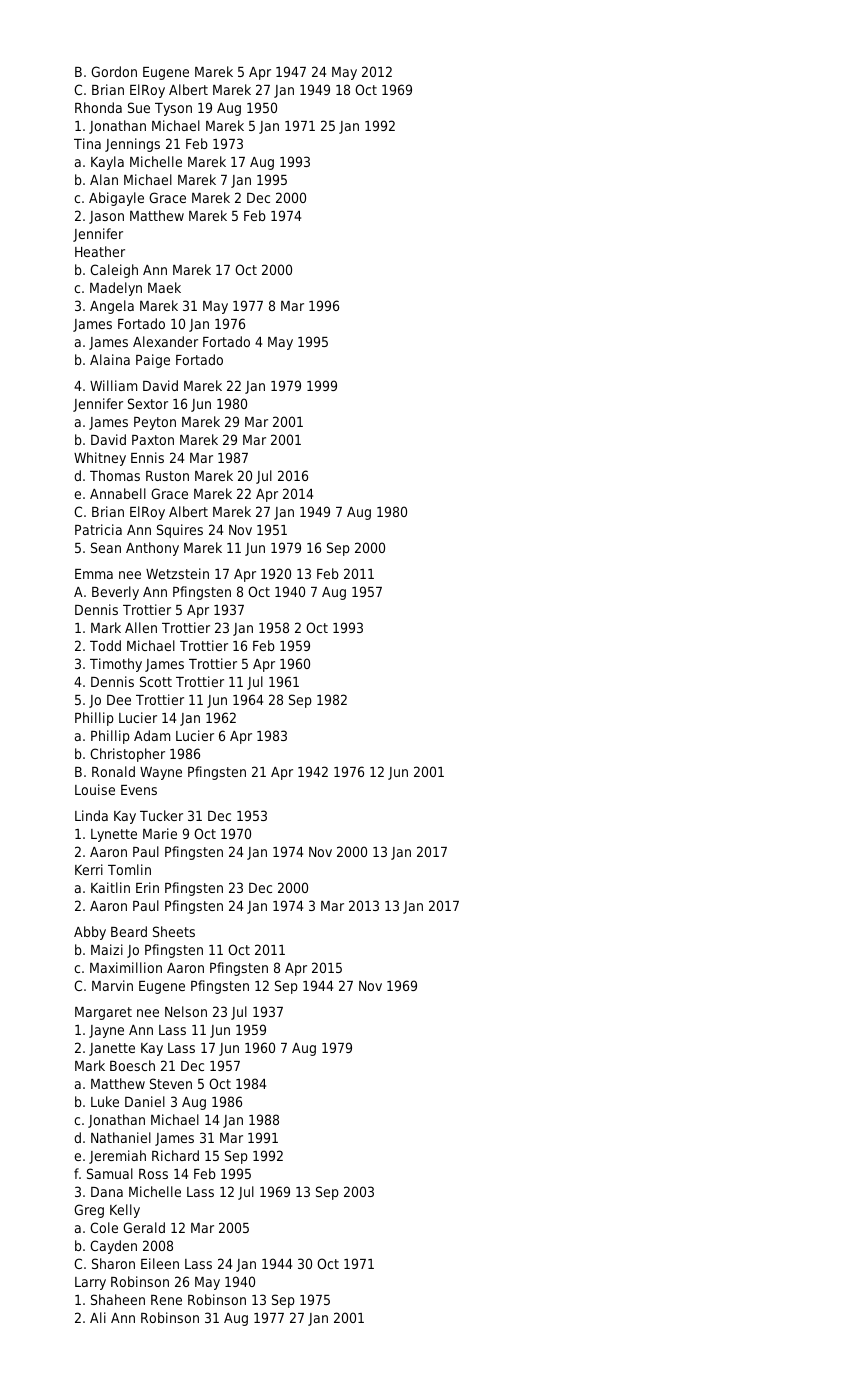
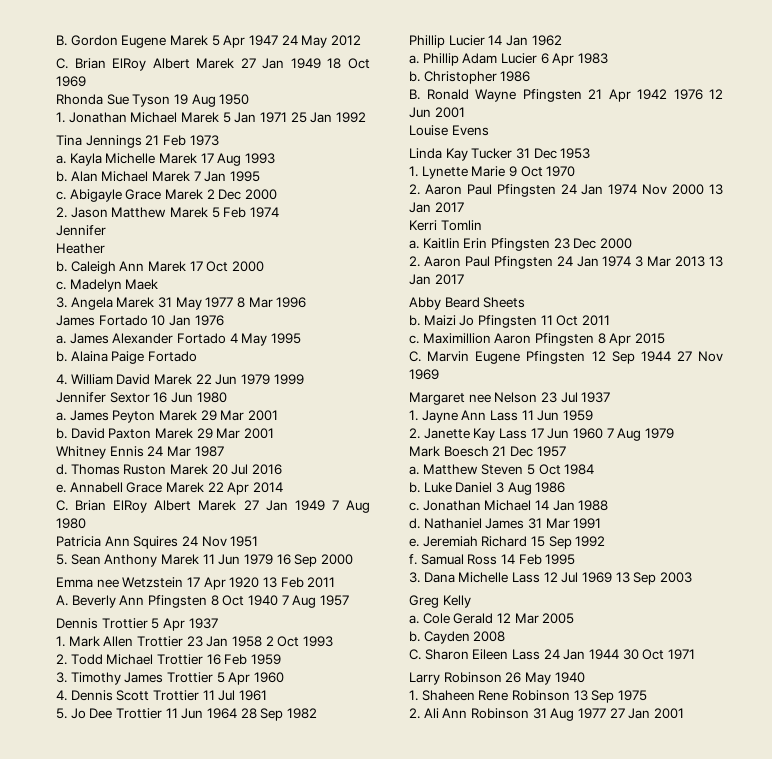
[245,380,266,394] Jan -> [215,374,238,385] Jun

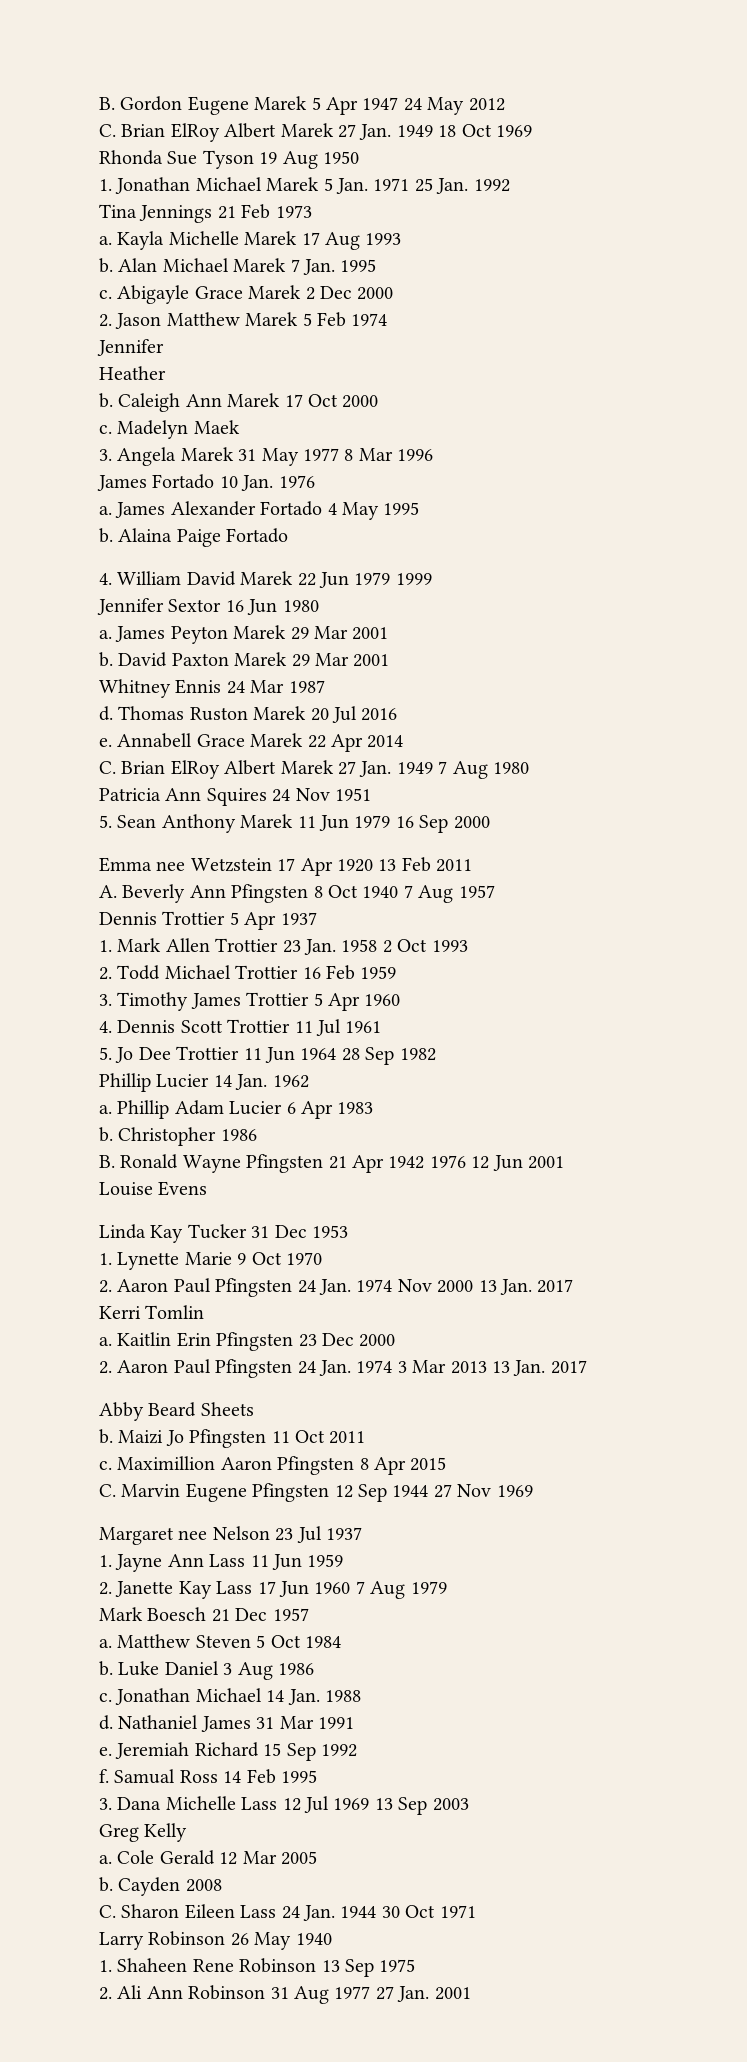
[262,58,285,69] Jan -> [359,124,392,140] Jan.
[234,112,257,123] Jan -> [336,178,368,194] Jan.
[310,112,333,123] Jan -> [436,178,469,194] Jan.
[204,171,227,182] Jan -> [303,259,335,275] Jan.
[168,315,191,326] Jan -> [241,475,274,491] Jan.
[265,500,288,511] Jan -> [359,761,392,777] Jan.
[206,636,229,647] Jan -> [304,939,336,955] Jan.
[505,35,528,46] Jan -> [235,1074,268,1090] Jan.
[581,184,604,195] Jan -> [319,1279,351,1295] Jan.
[409,202,431,213] Jan -> [499,1279,532,1295] Jan.
[576,256,599,267] Jan -> [319,1360,351,1376] Jan.
[409,274,431,285] Jan -> [513,1360,546,1376] Jan.
[552,500,575,511] Jan -> [287,1689,320,1705] Jan.
[563,649,586,660] Jan -> [303,1905,335,1921] Jan.
[628,708,651,719] Jan -> [397,1986,430,2002] Jan.

